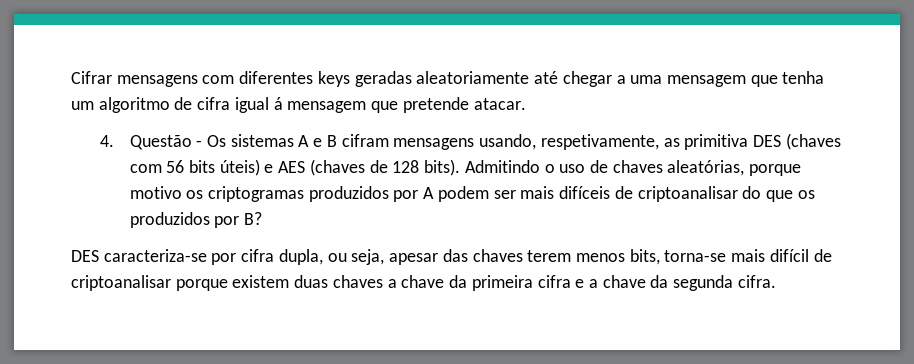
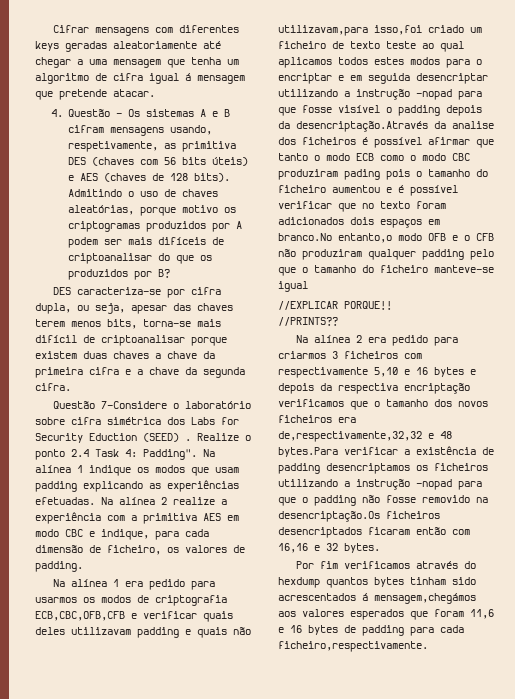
(776, 281) none -> [52,401,251,409] [35,417,239,425] [35,433,251,443] [35,449,215,460] [35,465,239,476] [35,480,239,492] [35,497,227,505] [35,512,239,524] [35,529,209,540] [35,545,245,555] [35,561,83,572] [52,579,215,590] [35,595,227,606] [35,611,233,622] [35,627,251,638] [278,25,482,36] [278,41,464,52] [278,57,482,68] [278,73,488,84] [278,89,482,100] [278,105,482,116] [278,121,494,132] [278,137,494,148] [278,153,470,161] [278,169,488,180] [278,185,458,196] [278,201,446,212] [278,217,440,228] [278,233,494,243] [278,249,494,260] [278,265,494,276] [278,281,308,292] [278,301,392,310] [278,317,338,326] [295,335,458,346] [278,351,422,359] [278,367,476,378] [278,383,470,394] [278,399,488,410] [278,415,356,423] [278,431,452,442] [278,446,494,457] [278,463,488,474] [278,479,482,490] [278,495,488,506] [278,511,440,522] [278,527,470,538] [278,543,380,553] [295,561,476,569] [278,577,476,588] [278,593,476,604] [278,609,494,620] [278,625,464,636] [278,641,428,652] // Questão 7-Considere o laboratório sobre cifra simétrica dos Labs for Security Eduction (SEED) . Realize o ponto 2.4 Task 4: Padding". Na alínea 1 indique os modos que usam padding explicando as experiências efetuadas. Na alínea 2 realize a experiência com a primitiva AES em modo CBC e indique, para cada dimensão de ficheiro, os valores de padding. // Na alínea 1 era pedido para usarmos os modos de criptografia ECB,CBC,OFB,CFB e verificar quais deles utilizavam padding e quais não utilizavam,para isso,foi criado um ficheiro de texto teste ao qual aplicamos todos estes modos para o encriptar e em seguida desencriptar utilizando a instrução -nopad para que fosse visível o padding depois da desencriptação.Através da analise dos ficheiros é possível afirmar que tanto o modo ECB como o modo CBC produziram pading pois o tamanho do ficheiro aumentou e é possível verificar que no texto foram adicionados dois espaços em branco.No entanto,o modo OFB e o CFB não produziram qualquer padding pelo que o tamanho do ficheiro manteve-se igual // //EXPLICAR PORQUE!! // //PRINTS?? // Na alínea 2 era pedido para criarmos 3 ficheiros com respectivamente 5,10 e 16 bytes e depois da respectiva encriptação verificamos que o tamanho dos novos ficheiros era de,respectivamente,32,32 e 48 bytes.Para verificar a existência de padding desencriptamos os ficheiros utilizando a instrução -nopad para que o padding não fosse removido na desencriptação.Os ficheiros desencriptados ficaram então com 16,16 e 32 bytes. // Por fim verificamos através do hexdump quantos bytes tinham sido acrescentados á mensagem,chegámos aos valores esperados que foram 11,6 e 16 bytes de padding para cada ficheiro,respectivamente.

